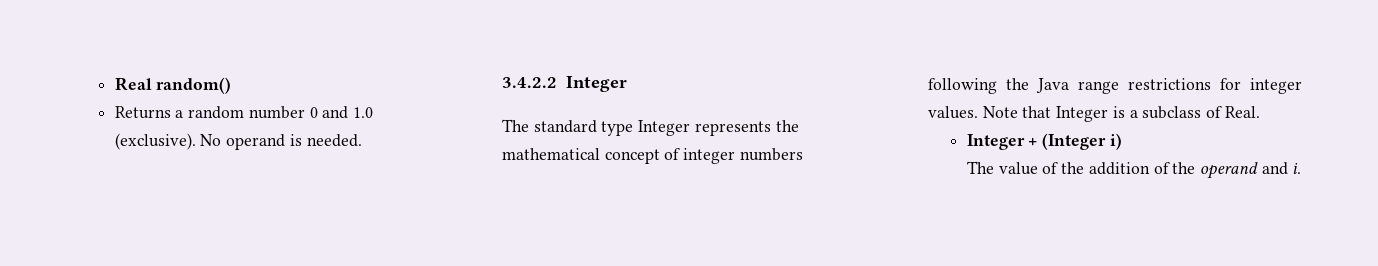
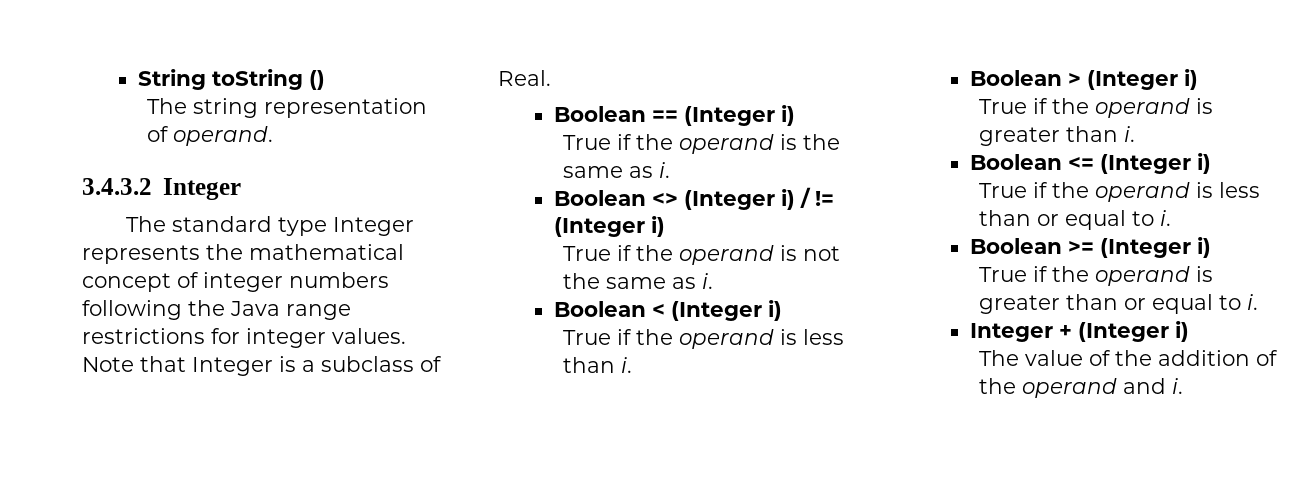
[114,77,232,94] [114,106,374,119] [114,133,362,150] [502,77,557,88] Real random() // Returns a random number 0 and 1.0 (exclusive). No operand is needed. // 3.4.2.2 -> [138,69,326,90] [146,98,427,118] [146,126,273,146] [82,178,152,195] String toString () // The string representation of operand. // 3.4.3.2
(1260, 112) none -> [554,105,796,126] [562,134,840,154] [562,162,670,178] [554,187,835,210] [554,216,666,237] [562,245,840,265] [562,273,713,289] [554,300,783,321] [562,329,844,349] [562,357,632,373] [970,69,1199,90] [978,98,1213,118] [978,126,1135,146] [970,153,1212,174] [978,182,1260,202] [978,210,1171,230] [970,237,1212,258] [978,266,1213,286] [978,294,1258,314] // Boolean == (Integer i) // True if the operand is the same as i. // Boolean <> (Integer i) / != (Integer i) // True if the operand is not the same as i. // Boolean < (Integer i) // True if the operand is less than i. // Boolean > (Integer i) // True if the operand is greater than i. // Boolean <= (Integer i) // True if the operand is less than or equal to i. // Boolean >= (Integer i) // True if the operand is greater than or equal to i.

